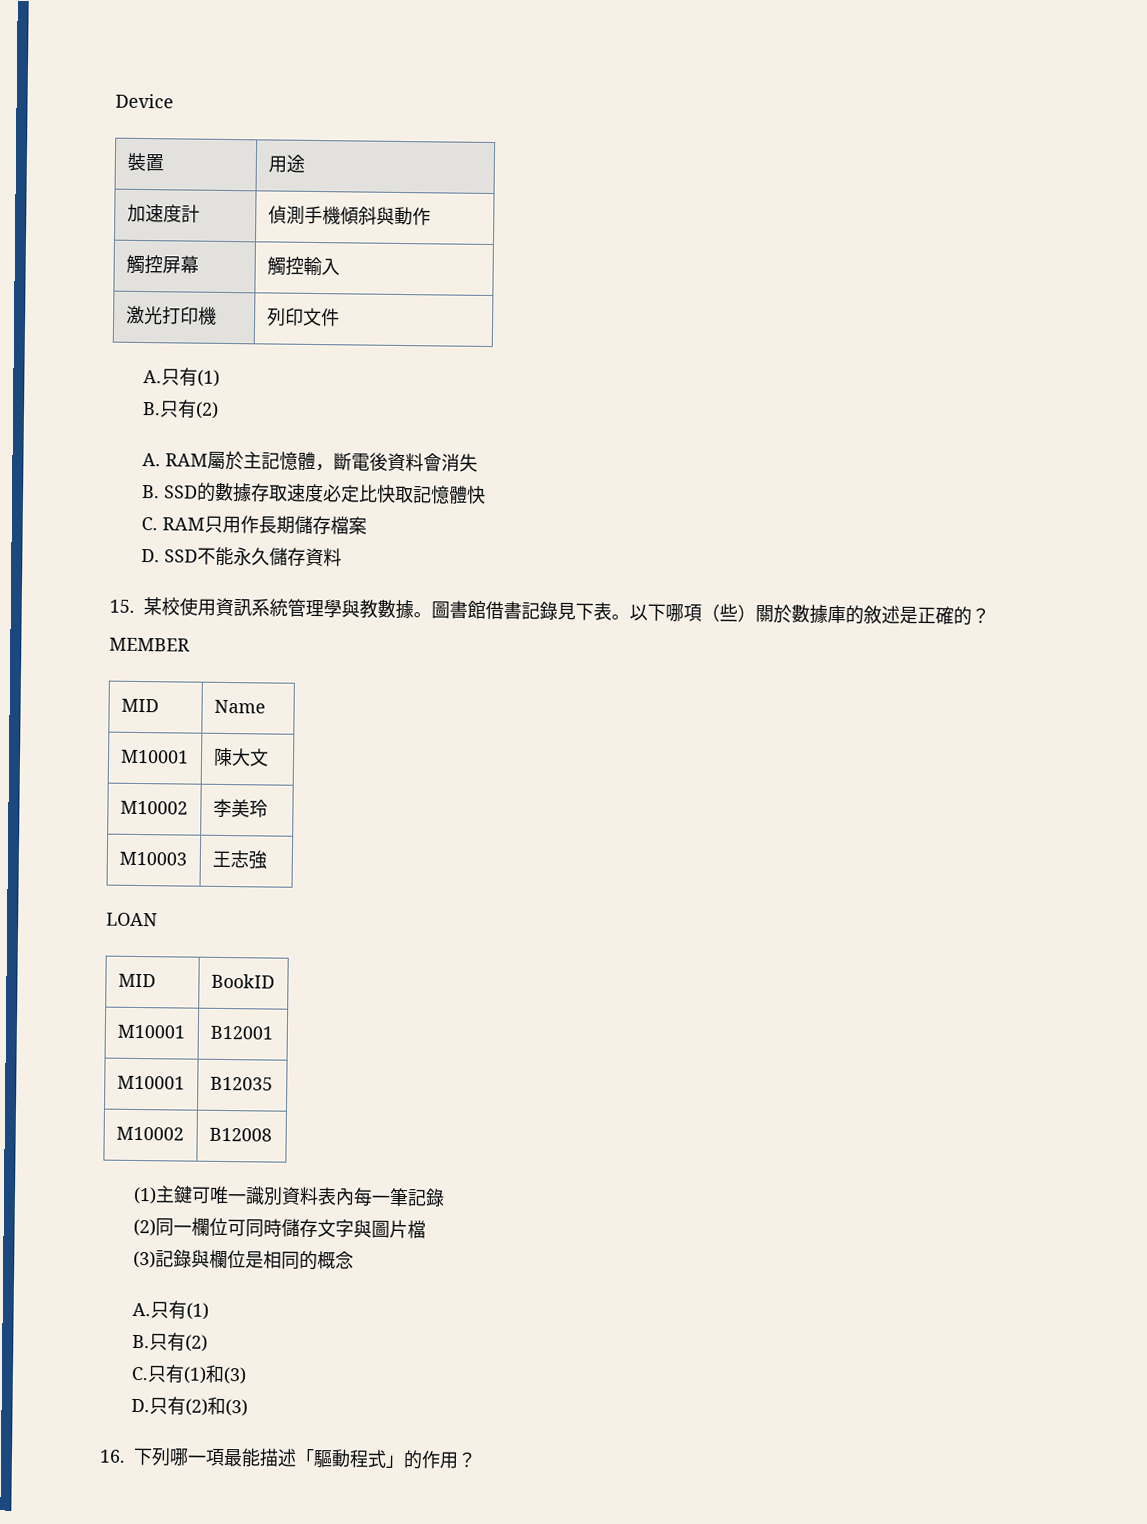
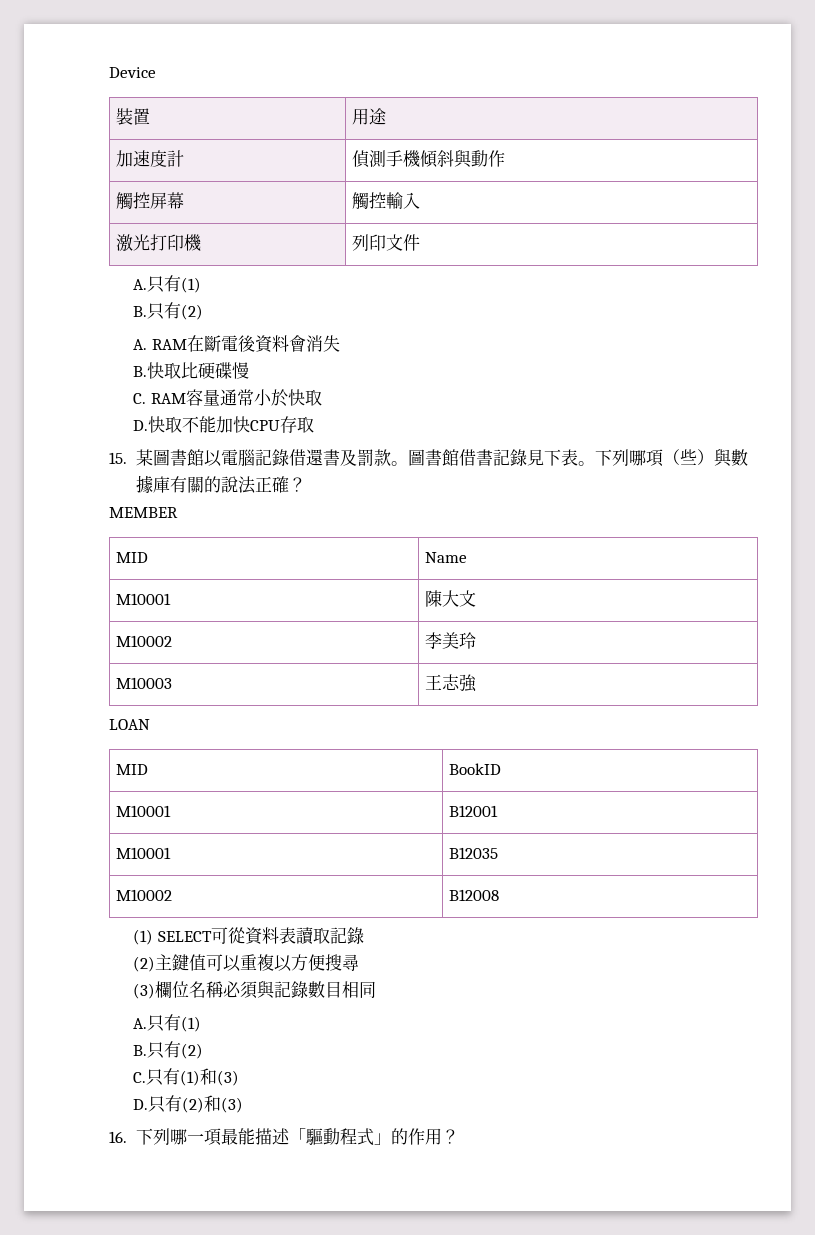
[206,450,334,472] 屬於主記憶體， -> [186,335,204,352] 在
[163,482,486,505] [140,515,367,535] [140,546,342,567] [109,597,414,620] SSD的數據存取速度必定比快取記憶體快 // C. RAM只用作長期儲存檔案 // D. SSD不能永久儲存資料 // 15.某校使用資訊系統管理學與教數據 -> [147,362,250,379] [133,389,322,407] [133,416,315,433] [109,449,391,467] 快取比硬碟慢 // C. RAM容量通常小於快取 // D.快取不能加快CPU存取 // 15.某圖書館以電腦記錄借還書及罰款
[629,603,666,622] 以下 -> [594,449,629,466] 下列
[755,604,972,626] 關於數據庫的敘述是正確的 -> [713,449,748,467] [135,475,289,494] 與數據庫有關的說法正確
[154,1185,445,1207] [132,1217,426,1239] [132,1249,264,1269] 主鍵可唯一識別資料表內每一筆記錄 // (2)同一欄位可同時儲存文字與圖片檔 // (3)記錄與欄位是 -> [157,927,364,945] [133,954,360,972] [133,981,343,999] SELECT可從資料表讀取記錄 // (2)主鍵值可以重複以方便搜尋 // (3)欄位名稱必須與記錄數目
[298,1250,354,1271] 的概念 -> (377, 989) none

